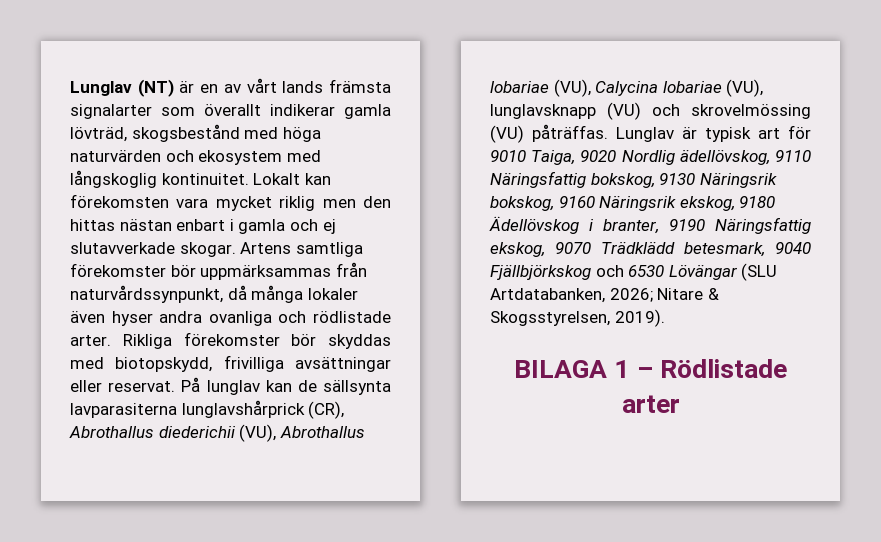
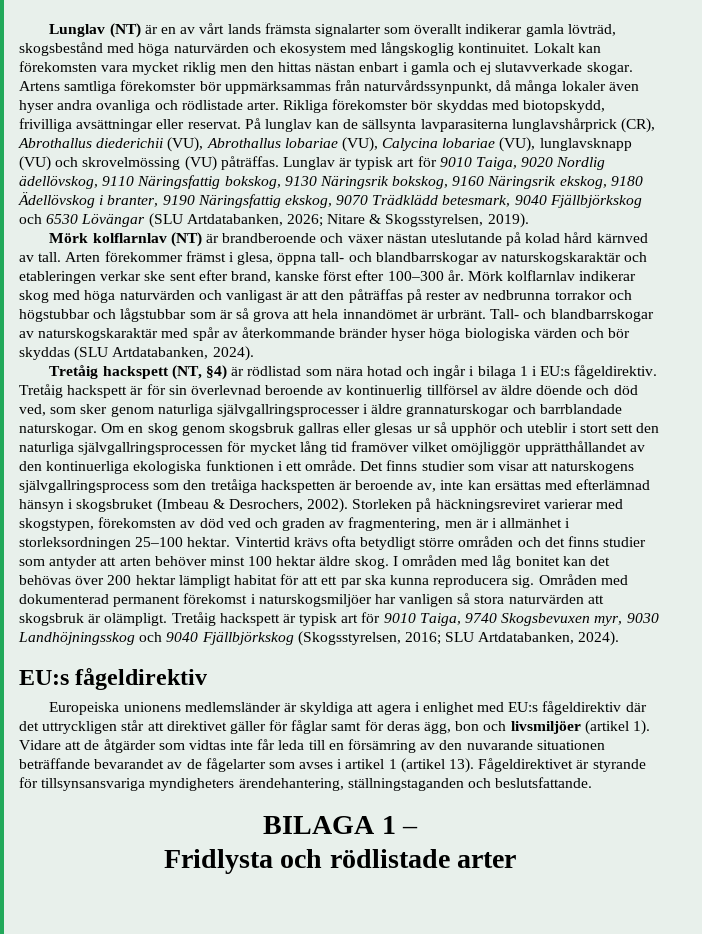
(665, 318) none -> [49,232,648,247] [19,251,648,265] [19,270,637,284] [19,289,632,303] [19,308,654,322] [19,327,631,341] [19,346,254,361] [49,365,658,380] [19,384,638,398] [19,404,622,417] [19,422,660,436] [19,441,645,455] [19,460,635,474] [19,479,651,493] [19,498,624,513] [19,517,571,531] [19,536,647,550] [19,555,610,569] [19,574,628,588] [19,593,604,607] [19,612,659,626] [18,631,620,646] [19,668,208,690] [49,701,647,715] [19,720,650,735] [19,739,605,753] [19,758,646,773] [19,777,593,791] // Mörk kolflarnlav (NT) är brandberoende och växer nästan uteslutande på kolad hård kärnved av tall. Arten förekommer främst i glesa, öppna tall- och blandbarrskogar av naturskogskaraktär och etableringen verkar ske sent efter brand, kanske först efter 100–300 år. Mörk kolflarnlav indikerar skog med höga naturvärden och vanligast är att den påträffas på rester av nedbrunna torrakor och högstubbar och lågstubbar som är så grova att hela innandömet är urbränt. Tall- och blandbarrskogar av naturskogskaraktär med spår av återkommande bränder hyser höga biologiska värden och bör skyddas (SLU Artdatabanken, 2024). // Tretåig hackspett (NT, §4) är rödlistad som nära hotad och ingår i bilaga 1 i EU:s fågeldirektiv. Tretåig hackspett är för sin överlevnad beroende av kontinuerlig tillförsel av äldre döende och död ved, som sker genom naturliga självgallringsprocesser i äldre grannaturskogar och barrblandade naturskogar. Om en skog genom skogsbruk gallras eller glesas ur så upphör och uteblir i stort sett den naturliga självgallringsprocessen för mycket lång tid framöver vilket omöjliggör upprätthållandet av den kontinuerliga ekologiska funktionen i ett område. Det finns studier som visar att naturskogens självgallringsprocess som den tretåiga hackspetten är beroende av, inte kan ersättas med efterlämnad hänsyn i skogsbruket (Imbeau & Desrochers, 2002). Storleken på häckningsreviret varierar med skogstypen, förekomsten av död ved och graden av fragmentering, men är i allmänhet i storleksordningen 25–100 hektar. Vintertid krävs ofta betydligt större områden och det finns studier som antyder att arten behöver minst 100 hektar äldre skog. I områden med låg bonitet kan det behövas över 200 hektar lämpligt habitat för att ett par ska kunna reproducera sig. Områden med dokumenterad permanent förekomst i naturskogsmiljöer har vanligen så stora naturvärden att skogsbruk är olämpligt. Tretåig hackspett är typisk art för 9010 Taiga, 9740 Skogsbevuxen myr, 9030 Landhöjningsskog och 9040 Fjällbjörkskog (Skogsstyrelsen, 2016; SLU Artdatabanken, 2024). // EU:s fågeldirektiv // Europeiska unionens medlemsländer är skyldiga att agera i enlighet med EU:s fågeldirektiv där det uttryckligen står att direktivet gäller för fåglar samt för deras ägg, bon och livsmiljöer (artikel 1). Vidare att de åtgärder som vidtas inte får leda till en försämring av den nuvarande situationen beträffande bevarandet av de fågelarter som avses i artikel 1 (artikel 13). Fågeldirektivet är styrande för tillsynsansvariga myndigheters ärendehantering, ställningstaganden och beslutsfattande.
[659,359,787,378] Rödlistade -> [163,849,450,874] // Fridlysta och rödlistade

